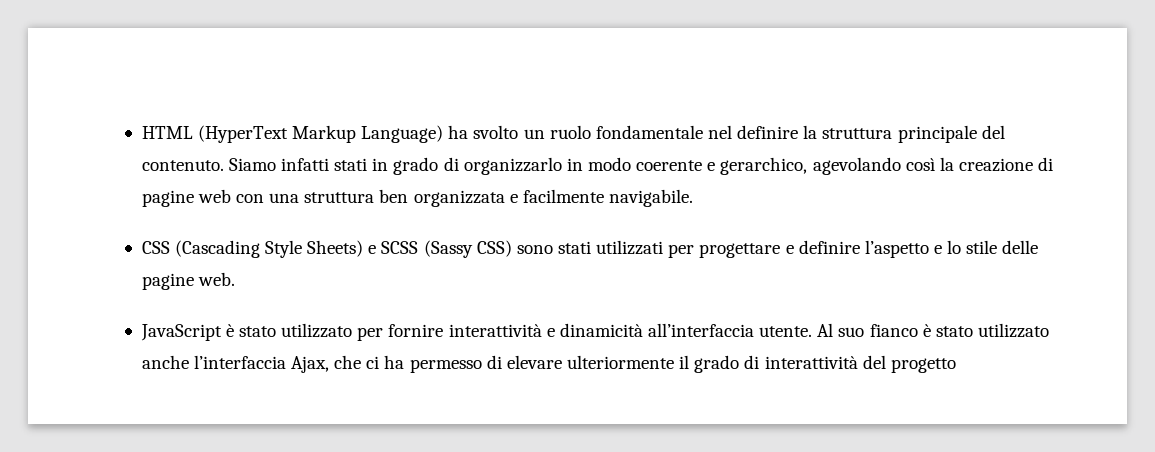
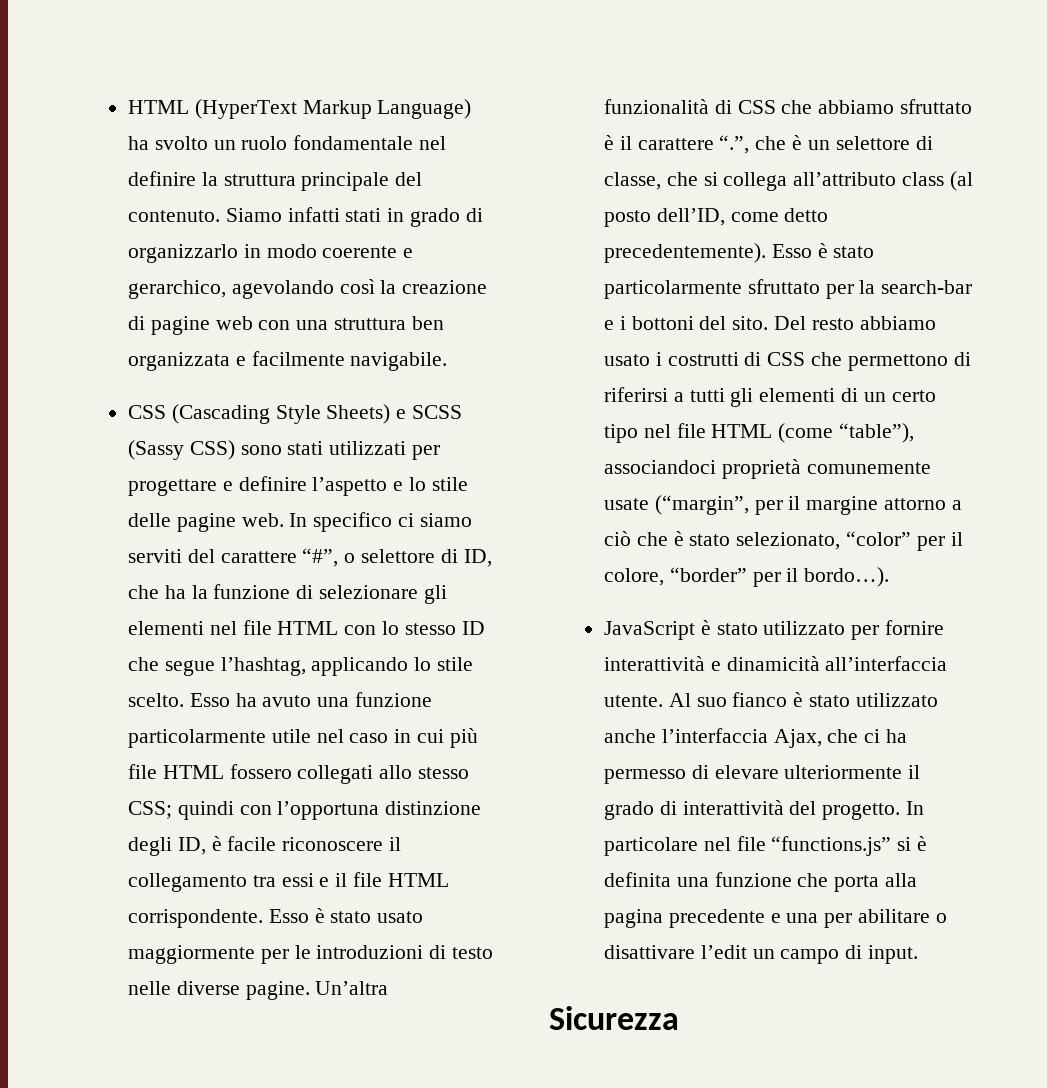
(235, 279) none -> [289,512,472,532] [128,548,492,567] [128,584,447,604] [128,620,485,635] [128,657,474,676] [128,692,433,707] [128,728,478,748] [128,764,470,784] [128,801,482,820] [128,836,402,856] [128,872,449,892] [128,908,424,928] [128,945,494,964] [128,981,389,1000] [604,99,973,114] [604,135,933,154] [604,171,973,191] [604,208,829,227] [604,243,875,263] [604,279,973,299] [604,316,936,330] [604,352,971,371] [604,387,936,407] [604,423,915,443] [604,459,931,479] [604,495,962,515] [604,531,963,551] [604,567,890,587] In specifico ci siamo serviti del carattere “#”, o selettore di ID, che ha la funzione di selezionare gli elementi nel file HTML con lo stesso ID che segue l’hashtag, applicando lo stile scelto. Esso ha avuto una funzione particolarmente utile nel caso in cui più file HTML fossero collegati allo stesso CSS; quindi con l’opportuna distinzione degli ID, è facile riconoscere il collegamento tra essi e il file HTML corrispondente. Esso è stato usato maggiormente per le introduzioni di testo nelle diverse pagine. Un’altra funzionalità di CSS che abbiamo sfruttato è il carattere “.”, che è un selettore di classe, che si collega all’attributo class (al posto dell’ID, come detto precedentemente). Esso è stato particolarmente sfruttato per la search-bar e i bottoni del sito. Del resto abbiamo usato i costrutti di CSS che permettono di riferirsi a tutti gli elementi di un certo tipo nel file HTML (come “table”), associandoci proprietà comunemente usate (“margin”, per il margine attorno a ciò che è stato selezionato, “color” per il colore, “border” per il bordo…).
[890,358,956,373] progetto -> [822,801,925,820] [604,836,928,856] [604,872,918,892] [604,909,947,928] [604,945,919,964] [549,1006,679,1030] progetto. In particolare nel file “functions.js” si è definita una funzione che porta alla pagina precedente e una per abilitare o disattivare l’edit un campo di input. // Sicurezza

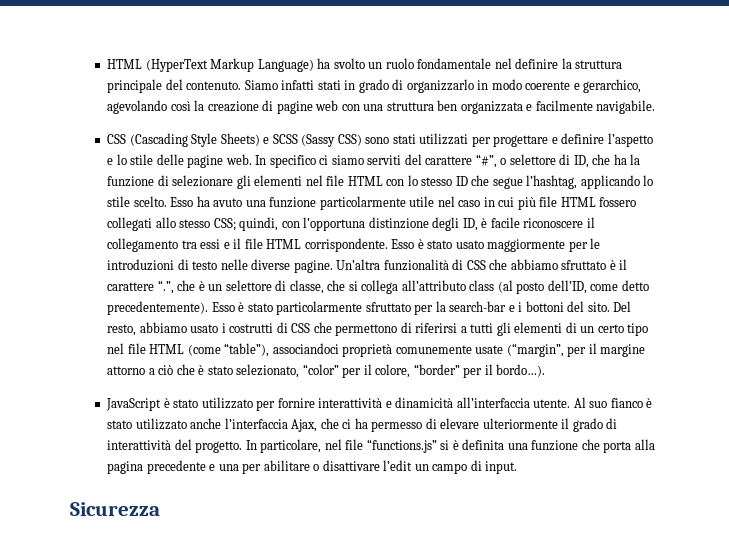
[177,801,234,820] quindi -> [239,217,279,231] quindi,
[811,318,854,330] resto -> [107,324,137,336] resto,
[604,837,699,856] particolare -> [260,439,322,453] particolare,

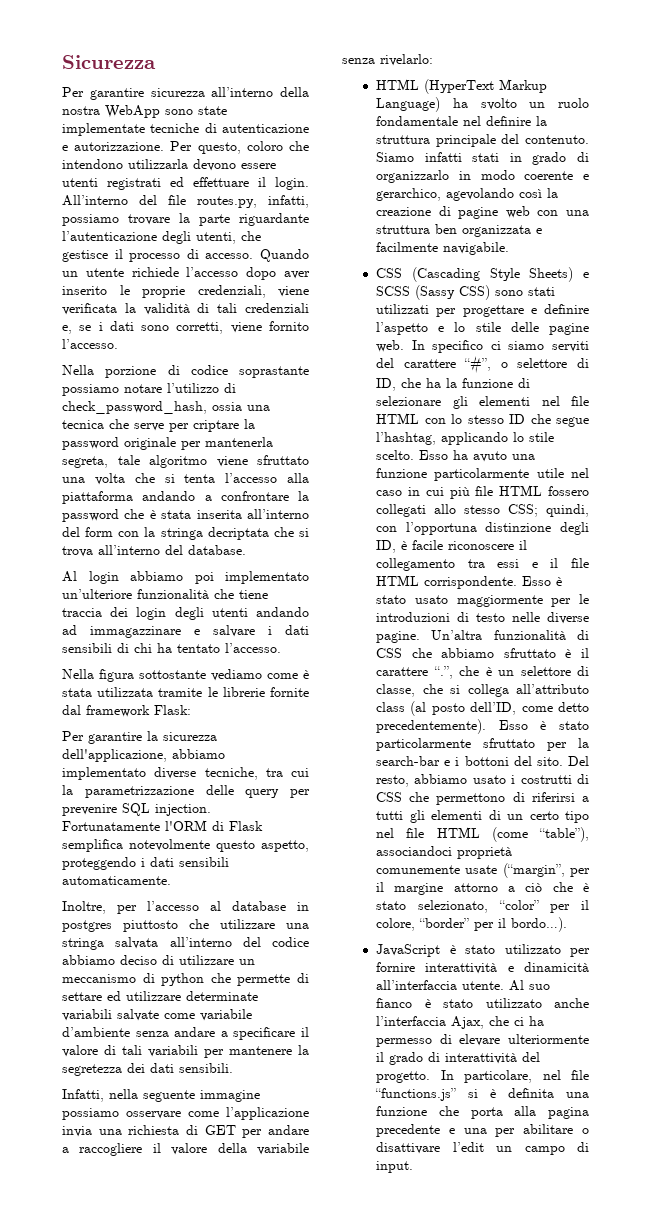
(107, 64) none -> [62,55,156,69] [62,87,309,100] [62,105,227,118] [62,123,309,136] [62,141,309,154] [62,159,276,171] [62,177,309,190] [62,195,309,208] [62,213,309,226] [62,231,261,244] [62,249,309,262] [62,267,310,280] [62,285,309,298] [62,303,309,315] [62,321,309,334] [62,339,118,349] [62,365,309,378] [62,383,236,396] [62,401,270,414] [62,419,255,432] [62,437,273,450] [62,455,309,468] [62,473,309,485] [62,491,309,504] [62,509,309,522] [62,527,309,540] [62,545,246,557] [62,571,309,584] [62,589,268,599] [62,607,309,620] [62,625,309,638] [62,643,281,653] [62,669,309,682] [62,687,309,697] [62,705,191,717] [62,731,217,744] [62,749,225,762] [62,767,309,780] [62,785,310,798] [62,803,211,816] [62,820,263,831] [62,839,309,852] [62,857,229,870] [62,876,171,885] [62,901,309,914] [62,919,309,932] [62,937,309,950] [62,955,255,965] [62,973,309,986] [62,991,258,1001] [62,1009,252,1021] [62,1027,309,1040] [62,1045,309,1058] [62,1063,233,1076] [62,1089,260,1102] [62,1107,309,1120] [62,1125,309,1138] [62,1143,309,1156] [342,54,433,66] Sicurezza // Per garantire sicurezza all’interno della nostra WebApp sono state implementate tecniche di autenticazione e autorizzazione. Per questo, coloro che intendono utilizzarla devono essere utenti registrati ed effettuare il login. All’interno del file routes.py, infatti, possiamo trovare la parte riguardante l’autenticazione degli utenti, che gestisce il processo di accesso. Quando un utente richiede l’accesso dopo aver inserito le proprie credenziali, viene verificata la validità di tali credenziali e, se i dati sono corretti, viene fornito l’accesso. // Nella porzione di codice soprastante possiamo notare l’utilizzo di check_password_hash, ossia una tecnica che serve per criptare la password originale per mantenerla segreta, tale algoritmo viene sfruttato una volta che si tenta l’accesso alla piattaforma andando a confrontare la password che è stata inserita all’interno del form con la stringa decriptata che si trova all’interno del database. // Al login abbiamo poi implementato un’ulteriore funzionalità che tiene traccia dei login degli utenti andando ad immagazzinare e salvare i dati sensibili di chi ha tentato l’accesso. // Nella figura sottostante vediamo come è stata utilizzata tramite le librerie fornite dal framework Flask: // Per garantire la sicurezza dell'applicazione, abbiamo implementato diverse tecniche, tra cui la parametrizzazione delle query per prevenire SQL injection. Fortunatamente l'ORM di Flask semplifica notevolmente questo aspetto, proteggendo i dati sensibili automaticamente. // Inoltre, per l’accesso al database in postgres piuttosto che utilizzare una stringa salvata all’interno del codice abbiamo deciso di utilizzare un meccanismo di python che permette di settare ed utilizzare determinate variabili salvate come variabile d’ambiente senza andare a specificare il valore di tali variabili per mantenere la segretezza dei dati sensibili. // Infatti, nella seguente immagine possiamo osservare come l’applicazione invia una richiesta di GET per andare a raccogliere il valore della variabile senza rivelarlo: //
[70,502,160,516] // Sicurezza -> (414, 1167) none

